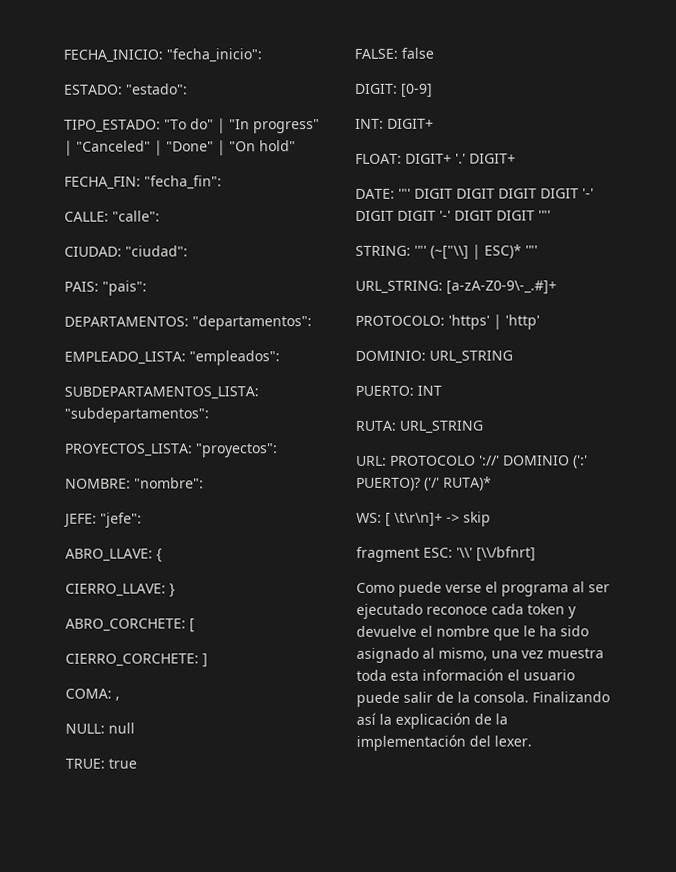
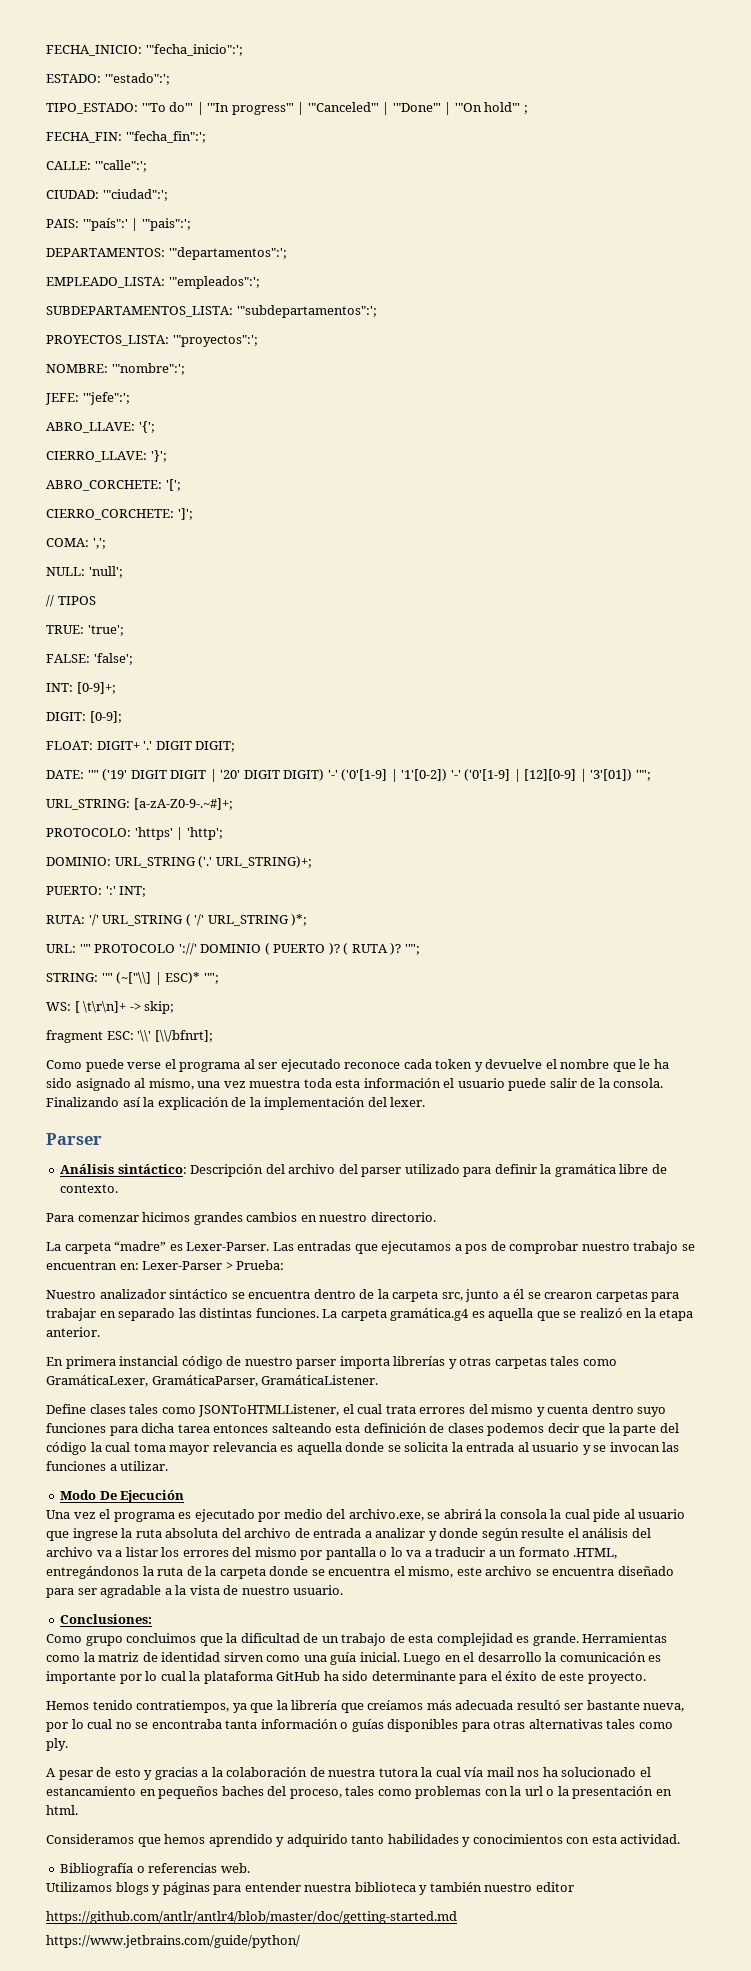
[166,48,262,63] "fecha_inicio": -> [145,44,243,56] '"fecha_inicio":';
[126,83,188,95] "estado": -> [104,73,170,85] '"estado":';
[164,118,320,134] [64,140,296,156] "To do" | "In progress" | "Canceled" | "Done" | "On hold" -> [141,102,528,115] '"To do"' | '"In progress"' | '"Canceled"' | '"Done"' | '"On hold"' ;
[144,175,222,190] "fecha_fin": -> [125,131,206,143] '"fecha_fin":';
[112,210,160,222] "calle": -> [94,160,147,172] '"calle":';
[125,245,188,257] "ciudad": -> [102,189,168,201] '"ciudad":';
[102,280,147,296] "pais": -> [82,218,191,231] '"país":' | '"pais":';
[192,315,312,331] "departamentos": -> [168,247,287,260] '"departamentos":';
[189,350,280,366] "empleados": -> [168,276,260,289] '"empleados":';
[64,407,209,423] "subdepartamentos": -> [236,305,377,318] '"subdepartamentos":';
[196,443,278,458] "proyectos": -> [172,335,258,347] '"proyectos":';
[134,477,204,489] "nombre": -> [111,363,185,375] '"nombre":';
[100,512,142,528] "jefe": -> [82,392,130,405] '"jefe":';
[156,548,162,563] { -> [138,421,155,433] '{';
[169,583,175,598] } -> [150,450,167,462] '}';
[189,618,195,633] [ -> [165,479,181,491] '[';
[202,653,208,668] ] -> [177,508,193,520] ']';
[115,696,120,701] , -> [92,538,106,549] ',';
[108,722,135,734] null -> [88,566,123,578] [46,595,96,607] 'null'; // // TIPOS
[108,758,137,769] true -> [87,625,124,636] 'true';
[401,47,434,59] [355,83,433,98] [355,118,434,129] false // DIGIT: [0-9] // INT: DIGIT+ -> [93,653,133,665] [46,682,116,694] [46,711,122,723] 'false'; // INT: [0-9]+; // DIGIT: [0-9];
[469,153,516,164] DIGIT+ -> [155,741,236,752] DIGIT DIGIT;
[414,188,594,199] [355,210,551,221] DIGIT DIGIT DIGIT DIGIT '-' DIGIT DIGIT '-' DIGIT DIGIT '"' -> [102,769,651,782] [46,798,233,810] [46,827,223,840] [46,856,312,868] [46,886,147,897] [46,914,308,926] [46,943,420,955] ('19' DIGIT DIGIT | '20' DIGIT DIGIT) '-' ('0'[1-9] | '1'[0-2]) '-' ('0'[1-9] | [12][0-9] | '3'[01]) '"'; // URL_STRING: [a-zA-Z0-9-.~#]+; // PROTOCOLO: 'https' | 'http'; // DOMINIO: URL_STRING ('.' URL_STRING)+; // PUERTO: ':' INT; // RUTA: '/' URL_STRING ( '/' URL_STRING )*; // URL: '"' PROTOCOLO '://' DOMINIO ( PUERTO )? ( RUTA )? '"';
[525,245,538,256] [355,280,557,295] [355,314,540,330] [355,350,513,364] [355,385,442,396] [355,420,483,434] [356,455,588,469] [356,476,492,491] '"' // URL_STRING: [a-zA-Z0-9\-_.#]+ // PROTOCOLO: 'https' | 'http' // DOMINIO: URL_STRING // PUERTO: INT // RUTA: URL_STRING // URL: PROTOCOLO '://' DOMINIO (':' PUERTO)? ('/' RUTA)* -> [203,973,219,984] '"';
[463,511,491,527] skip -> [144,1001,175,1014] skip;
[476,546,536,562] [\\/bfnrt] -> [154,1030,213,1042] [\\/bfnrt];
(532, 741) none -> [46,1133,102,1145] [60,1164,667,1177] [60,1184,119,1193] [46,1212,436,1225] [46,1241,695,1254] [46,1260,285,1270] [46,1289,680,1302] [46,1308,694,1321] [46,1327,100,1337] [46,1356,617,1369] [46,1375,379,1387] [46,1404,667,1417] [46,1423,679,1436] [46,1442,680,1455] [46,1461,169,1471] [60,1490,185,1503] [46,1509,686,1522] [46,1528,651,1541] [46,1547,618,1560] [46,1566,674,1579] [46,1585,344,1598] [60,1614,153,1624] [46,1633,668,1646] [46,1652,662,1665] [46,1671,646,1684] [46,1700,685,1713] [46,1719,673,1732] [46,1738,68,1751] [46,1767,651,1780] [46,1786,672,1799] [46,1805,78,1815] [46,1834,681,1847] [60,1863,250,1876] [46,1882,574,1895] [46,1911,457,1924] [46,1935,300,1948] // Parser // Análisis sintáctico: Descripción del archivo del parser utilizado para definir la gramática libre de contexto. // Para comenzar hicimos grandes cambios en nuestro directorio. // La carpeta “madre” es Lexer-Parser. Las entradas que ejecutamos a pos de comprobar nuestro trabajo se encuentran en: Lexer-Parser > Prueba: // Nuestro analizador sintáctico se encuentra dentro de la carpeta src, junto a él se crearon carpetas para trabajar en separado las distintas funciones. La carpeta gramática.g4 es aquella que se realizó en la etapa anterior. // En primera instancial código de nuestro parser importa librerías y otras carpetas tales como GramáticaLexer, GramáticaParser, GramáticaListener. // Define clases tales como JSONToHTMLListener, el cual trata errores del mismo y cuenta dentro suyo funciones para dicha tarea entonces salteando esta definición de clases podemos decir que la parte del código la cual toma mayor relevancia es aquella donde se solicita la entrada al usuario y se invocan las funciones a utilizar. // Modo De Ejecución // Una vez el programa es ejecutado por medio del archivo.exe, se abrirá la consola la cual pide al usuario que ingrese la ruta absoluta del archivo de entrada a analizar y donde según resulte el análisis del archivo va a listar los errores del mismo por pantalla o lo va a traducir a un formato .HTML, entregándonos la ruta de la carpeta donde se encuentra el mismo, este archivo se encuentra diseñado para ser agradable a la vista de nuestro usuario. // Conclusiones: // Como grupo concluimos que la dificultad de un trabajo de esta complejidad es grande. Herramientas como la matriz de identidad sirven como una guía inicial. Luego en el desarrollo la comunicación es importante por lo cual la plataforma GitHub ha sido determinante para el éxito de este proyecto. // Hemos tenido contratiempos, ya que la librería que creíamos más adecuada resultó ser bastante nueva, por lo cual no se encontraba tanta información o guías disponibles para otras alternativas tales como ply. // A pesar de esto y gracias a la colaboración de nuestra tutora la cual vía mail nos ha solucionado el estancamiento en pequeños baches del proceso, tales como problemas con la url o la presentación en html. // Consideramos que hemos aprendido y adquirido tanto habilidades y conocimientos con esta actividad. // Bibliografía o referencias web. // Utilizamos blogs y páginas para entender nuestra biblioteca y también nuestro editor // https://github.com/antlr/antlr4/blob/master/doc/getting-started.md // https://www.jetbrains.com/guide/python/

